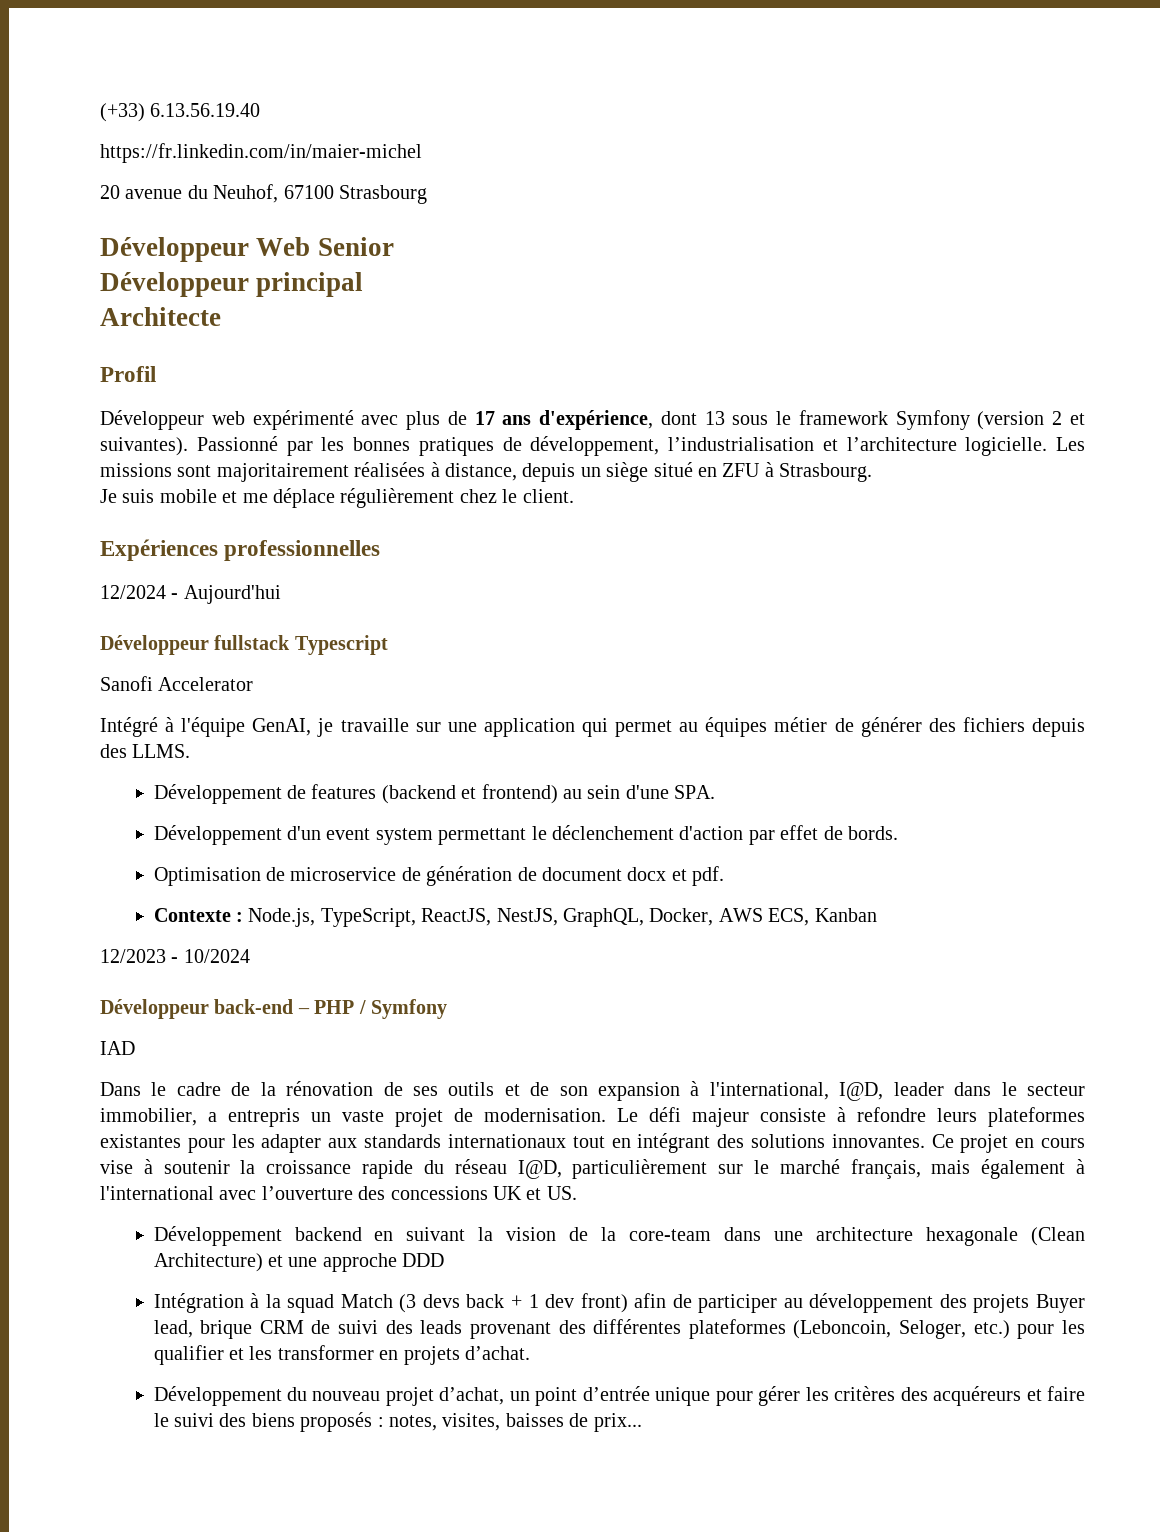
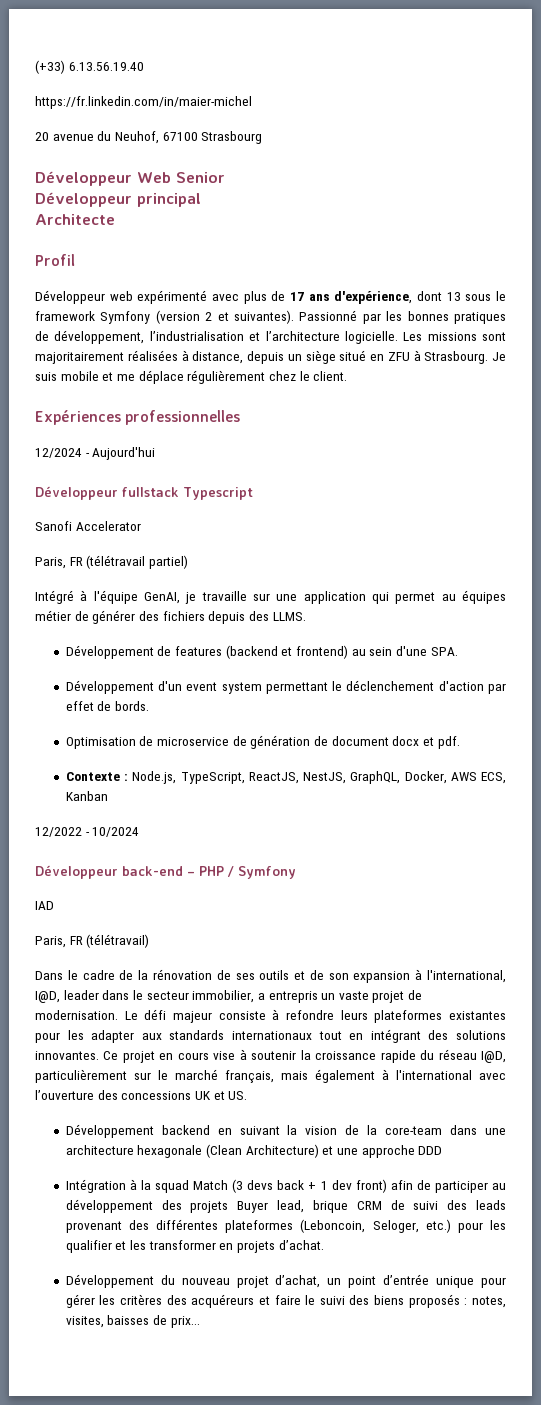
(873, 472) // -> (489, 357) none
(254, 684) none -> [35,555,188,569] // Paris, FR (télétravail partiel)
[100,949,166,963] 12/2023 -> [35,827,82,837] 12/2022
(135, 1048) none -> [35,934,150,948] // Paris, FR (télétravail)

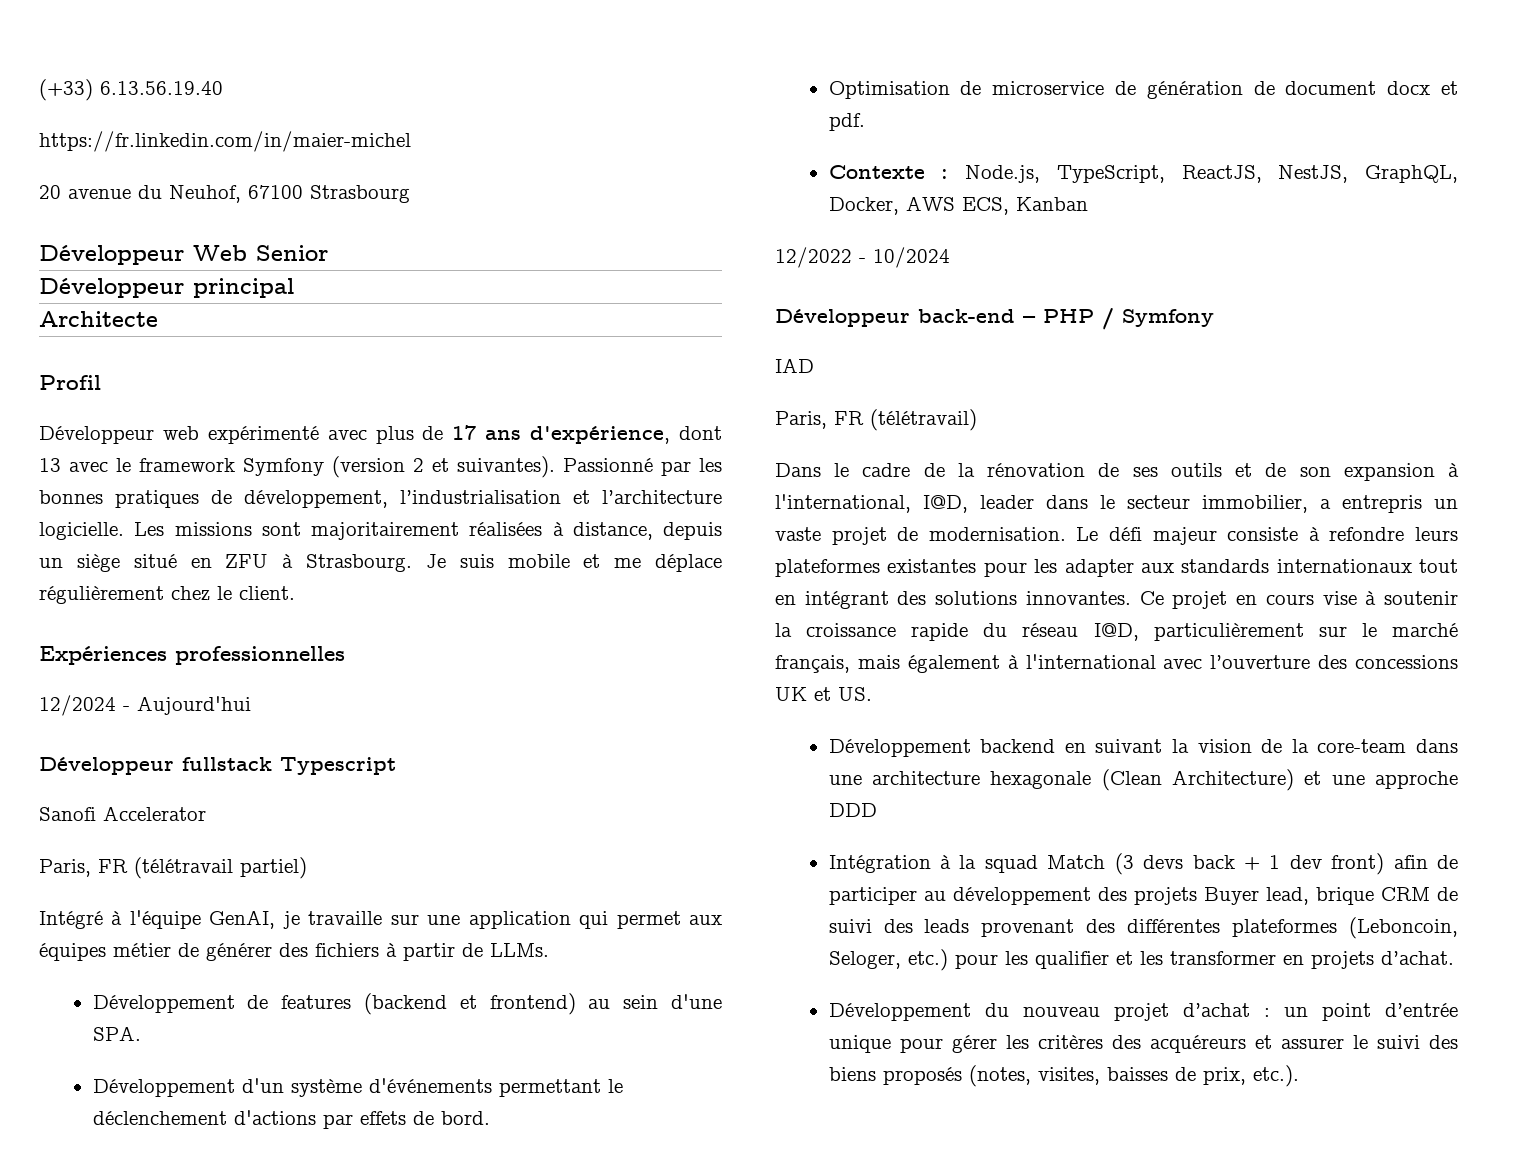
[465,294,492,301] sous -> [69,462,108,472] avec
[441,594,456,601] au -> [689,915,723,925] aux
[208,611,306,624] depuis des LLMS. -> [386,943,549,961] à partir de LLMs.
[186,682,262,694] event system -> [290,1078,492,1097] système d'événements
[438,681,506,694] [65,701,150,711] d'action par effet de bords. -> [233,1110,490,1129] d'actions par effets de bord.
[275,1275,321,1288] d’achat, -> [1182,1003,1270,1017] d’achat :
[274,1295,301,1305] faire -> [1280,1038,1344,1049] assurer
[464,1296,506,1308] : notes, -> [968,1065,1031,1087] (notes,
[170,1316,200,1328] prix... -> [1202,1065,1299,1087] prix, etc.).

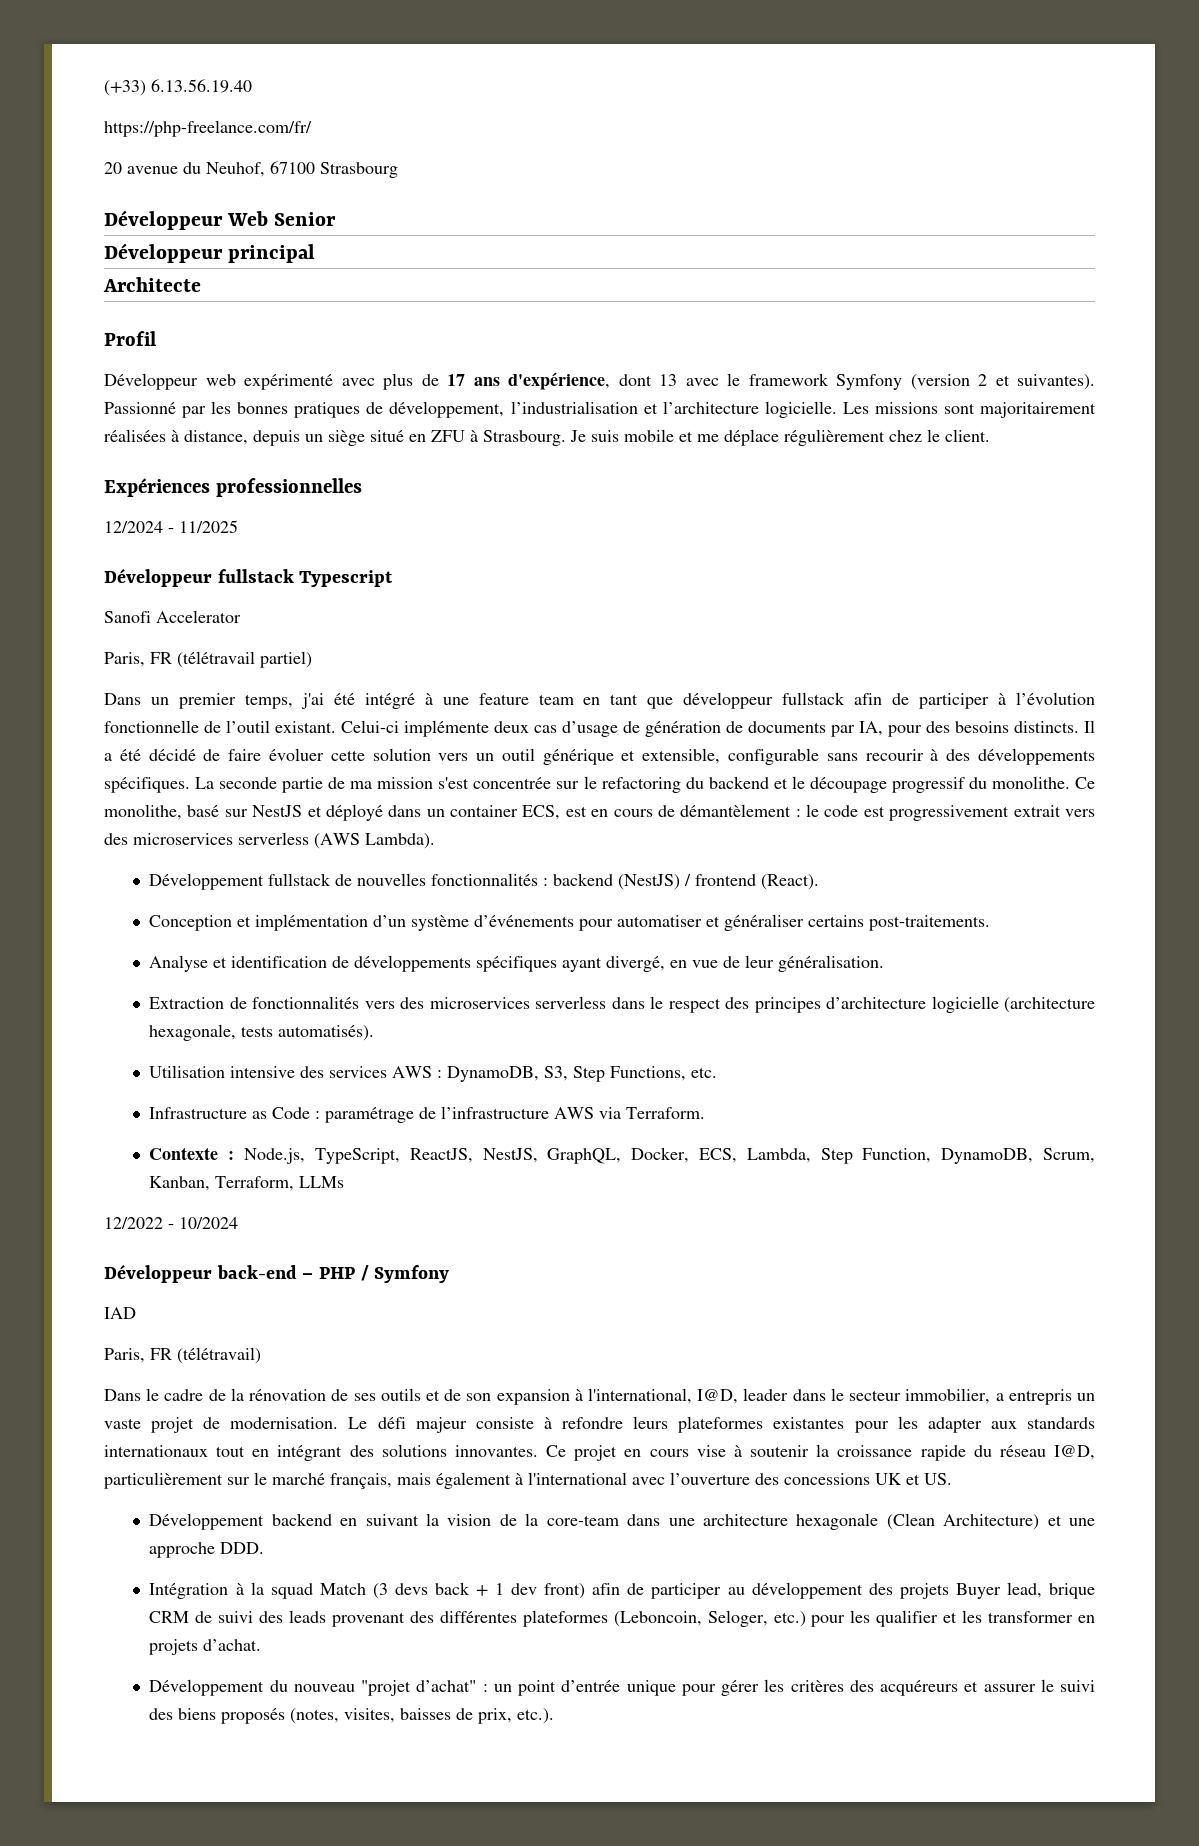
[39,131,411,152] https://fr.linkedin.com/in/maier-michel -> [104,120,312,137] https://php-freelance.com/fr/
[137,696,251,715] Aujourd'hui -> [179,520,238,533] 11/2025
[39,910,723,929] [39,943,549,961] [92,993,722,1015] [92,1026,141,1041] [92,1078,623,1097] [92,1110,490,1129] [828,81,1458,99] [828,113,865,131] Intégré à l'équipe GenAI, je travaille sur une application qui permet aux équipes métier de générer des fichiers à partir de LLMs. // Développement de features (backend et frontend) au sein d'une SPA. // Développement d'un système d'événements permettant le déclenchement d'actions par effets de bord. // Optimisation de microservice de génération de document docx et pdf. -> [104,692,1096,709] [104,720,1095,737] [104,748,1095,765] [104,776,1095,793] [104,804,1096,821] [104,832,435,849] [149,873,820,890] [149,914,991,931] [149,955,885,972] [149,996,1095,1013] [149,1024,375,1041] [149,1065,718,1082] [149,1106,706,1123] Dans un premier temps, j'ai été intégré à une feature team en tant que développeur fullstack afin de participer à l’évolution fonctionnelle de l’outil existant. Celui-ci implémente deux cas d’usage de génération de documents par IA, pour des besoins distincts. Il a été décidé de faire évoluer cette solution vers un outil générique et extensible, configurable sans recourir à des développements spécifiques. La seconde partie de ma mission s'est concentrée sur le refactoring du backend et le découpage progressif du monolithe. Ce monolithe, basé sur NestJS et déployé dans un container ECS, est en cours de démantèlement : le code est progressivement extrait vers des microservices serverless (AWS Lambda). // Développement fullstack de nouvelles fonctionnalités : backend (NestJS) / frontend (React). // Conception et implémentation d’un système d’événements pour automatiser et généraliser certains post-traitements. // Analyse et identification de développements spécifiques ayant divergé, en vue de leur généralisation. // Extraction de fonctionnalités vers des microservices serverless dans le respect des principes d’architecture logicielle (architecture hexagonale, tests automatisés). // Utilisation intensive des services AWS : DynamoDB, S3, Step Functions, etc. // Infrastructure as Code : paramétrage de l’infrastructure AWS via Terraform.
[905,196,1088,215] AWS ECS, Kanban -> [698,1148,1096,1164] [149,1176,345,1191] ECS, Lambda, Step Function, DynamoDB, Scrum, Kanban, Terraform, LLMs
[828,803,877,817] DDD -> [220,1542,265,1554] DDD.
[1113,1003,1250,1021] projet d’achat -> [361,1680,477,1696] "projet d’achat"

